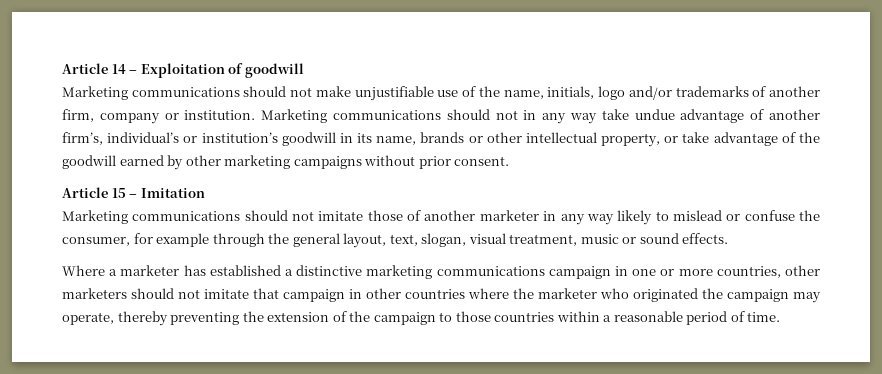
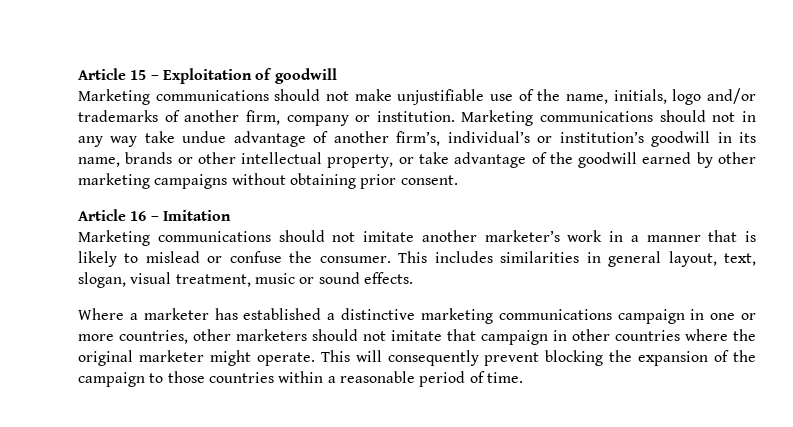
[62,63,126,74] Article 14 -> [78,68,147,80] Article 15
(416, 160) none -> [289,173,356,189] obtaining
[111,188,126,198] 15 -> [130,211,147,221] 16
[367,210,614,225] those of another marketer in any way -> [421,230,756,242] another marketer’s work in a manner that is
[62,233,290,247] consumer, for example through the -> [319,251,601,263] consumer. This includes similarities in
[538,288,821,303] [62,311,330,326] marketer who originated the campaign may operate, thereby preventing the extension -> [78,350,709,366] original marketer might operate. This will consequently prevent blocking the expansion

